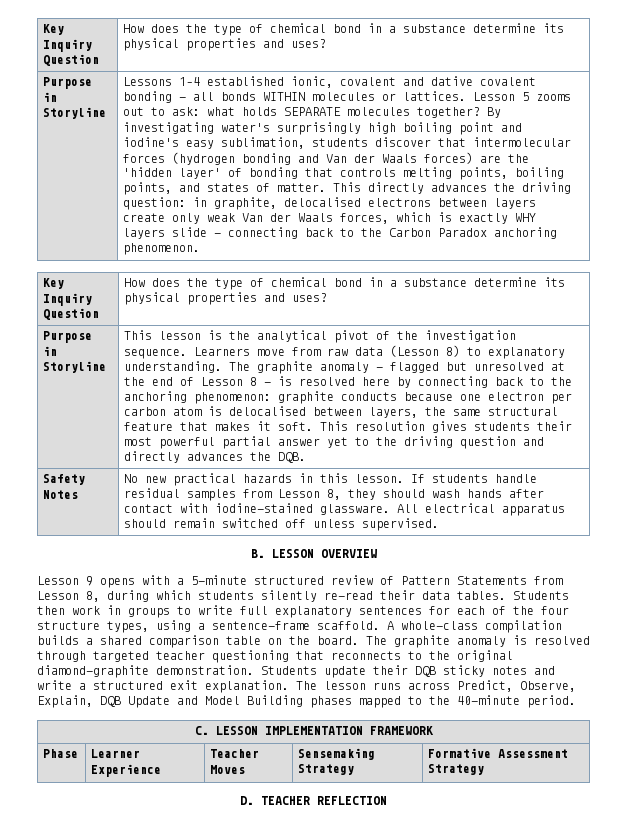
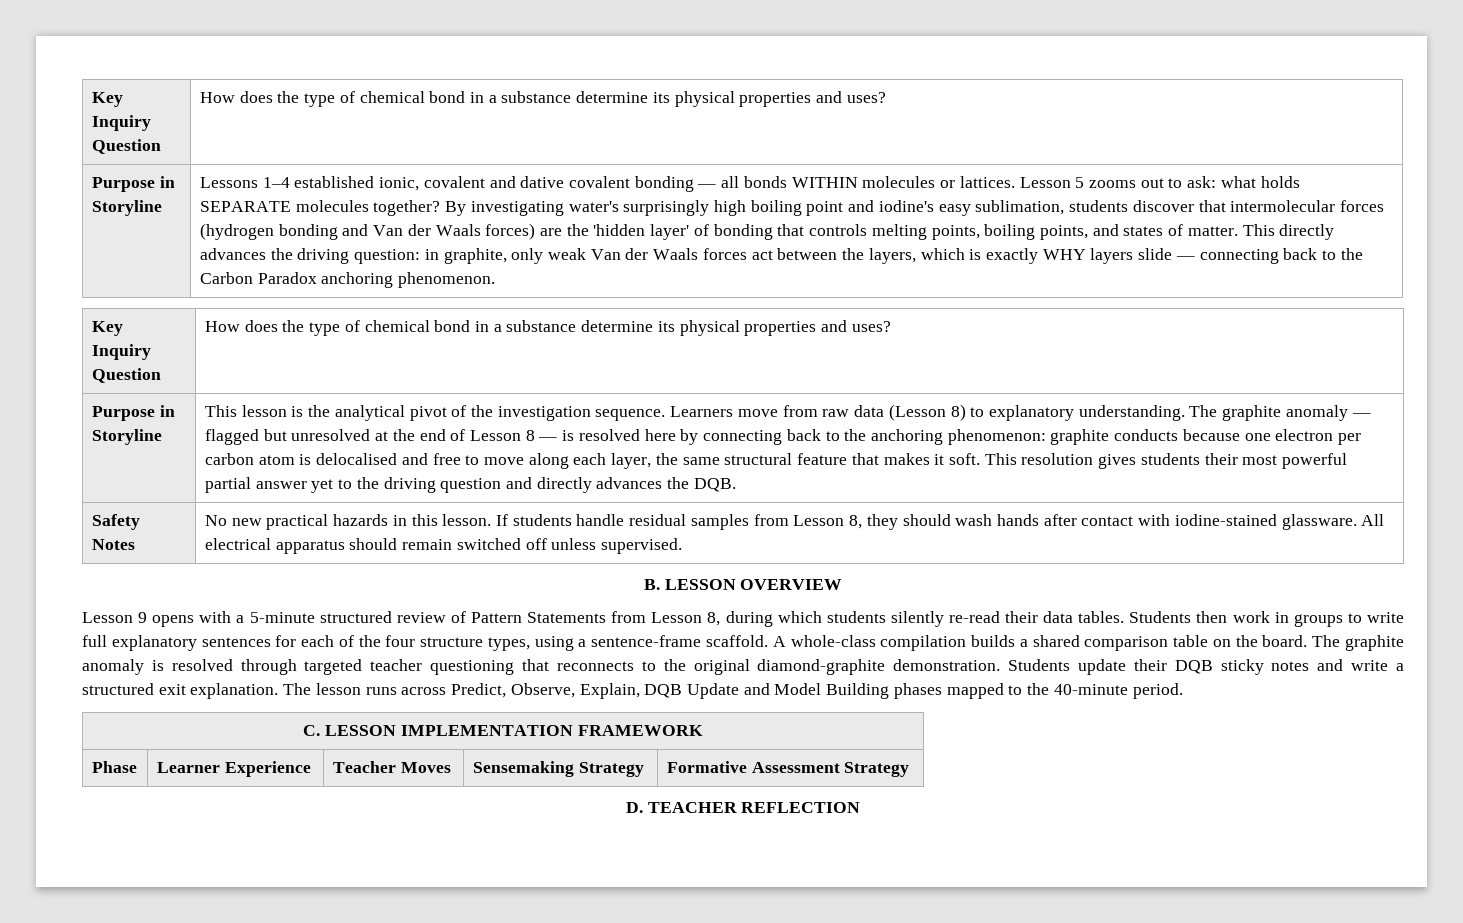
[284,197,537,209] [123,213,166,222] delocalised electrons between layers create -> (507, 256) none
[340,213,390,224] forces, -> [702,248,916,264] forces act between the layers,
[313,407,419,418] between layers, -> [401,453,652,469] and free to move along each layer,

